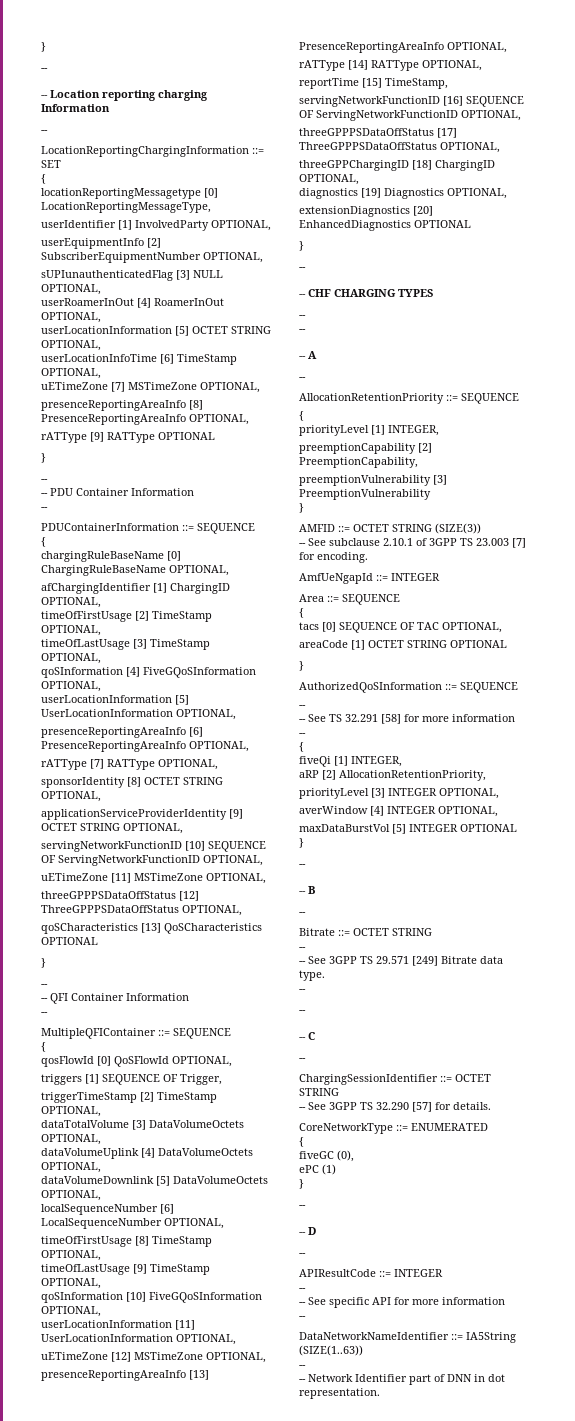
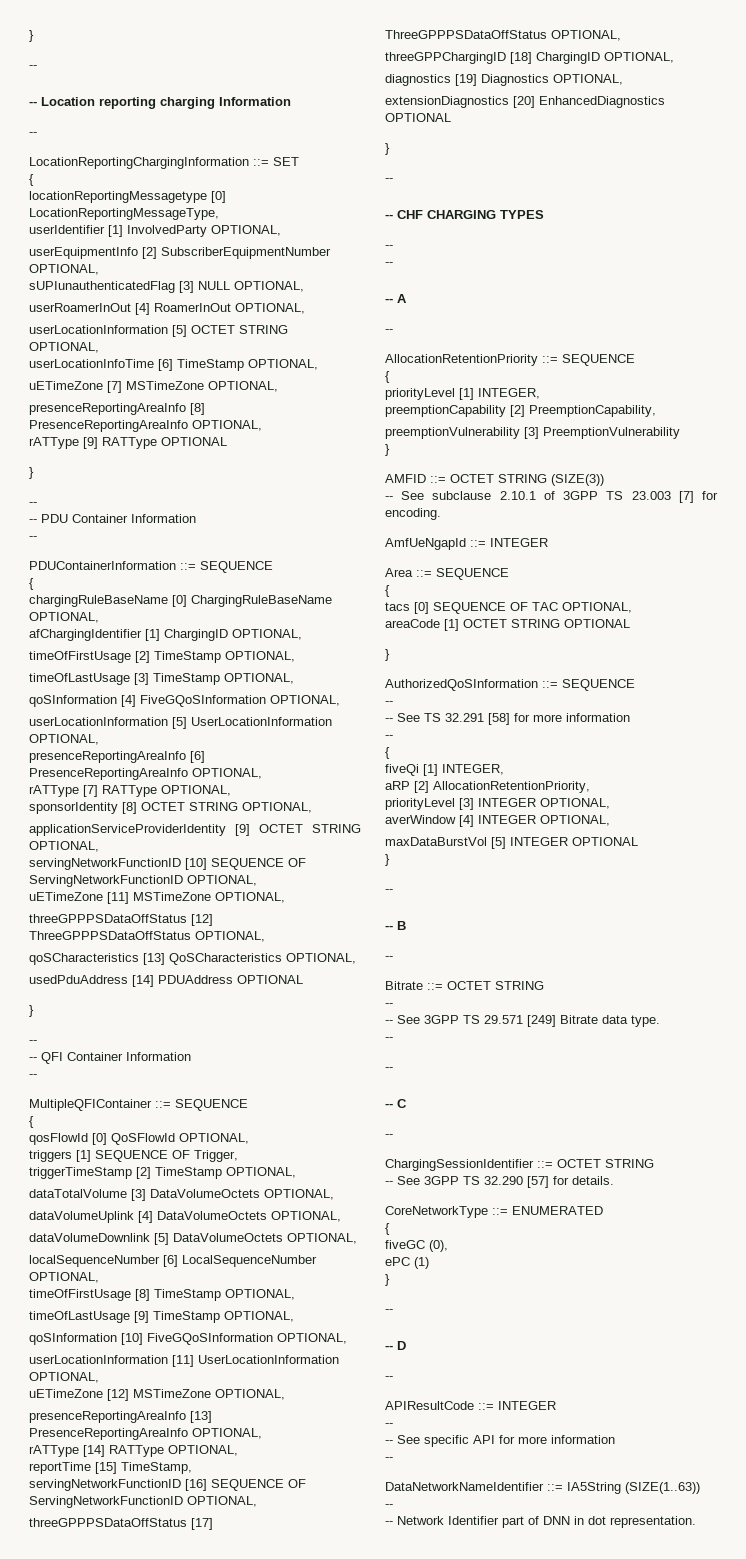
(262, 928) none -> [286,953,356,964] [29,975,233,987] OPTIONAL, // usedPduAddress [14] PDUAddress

